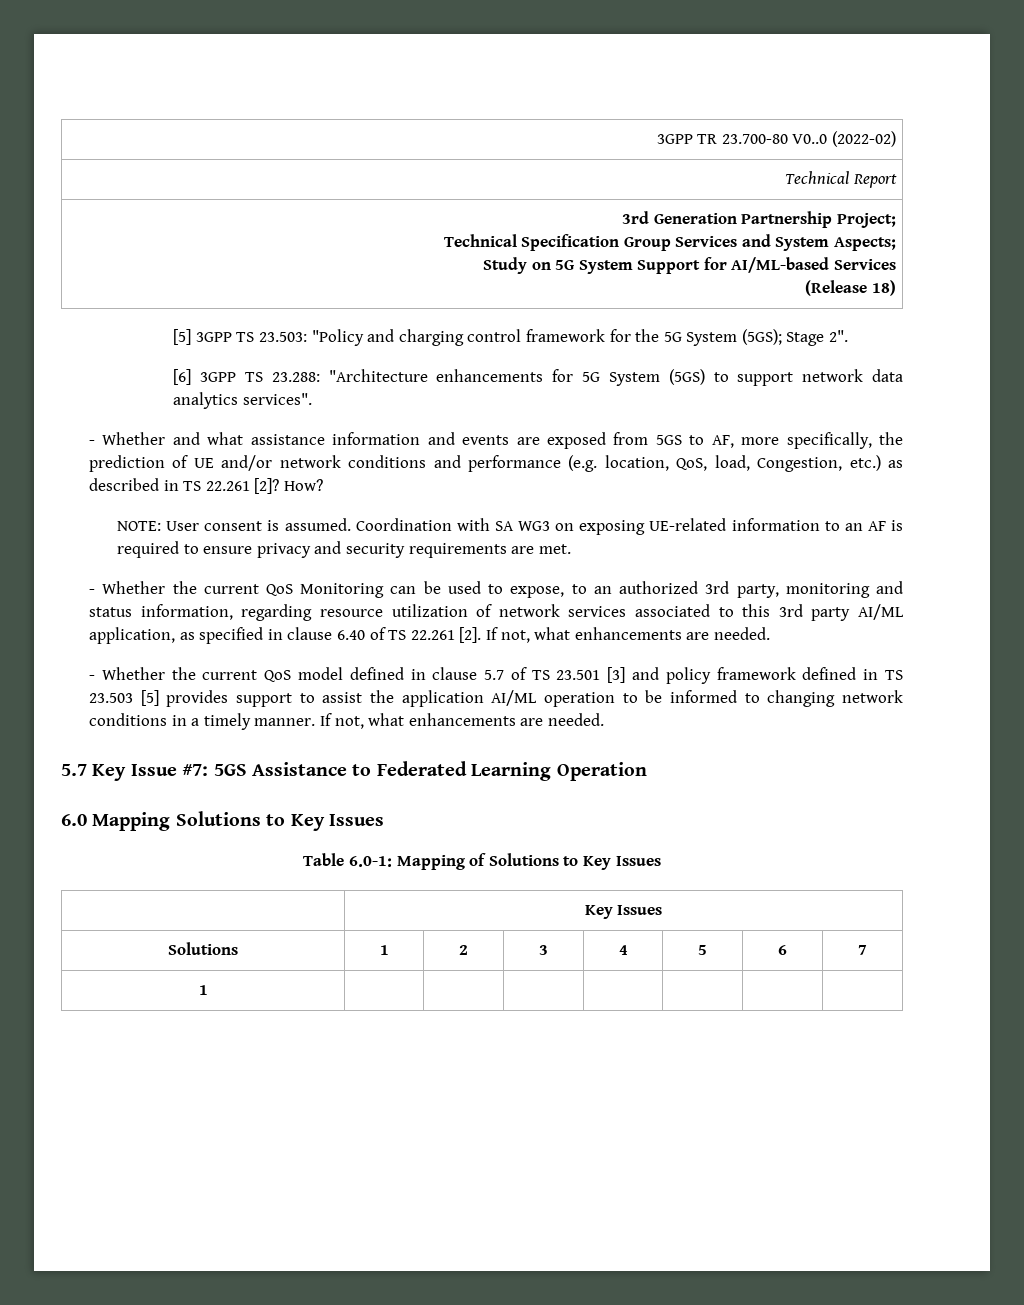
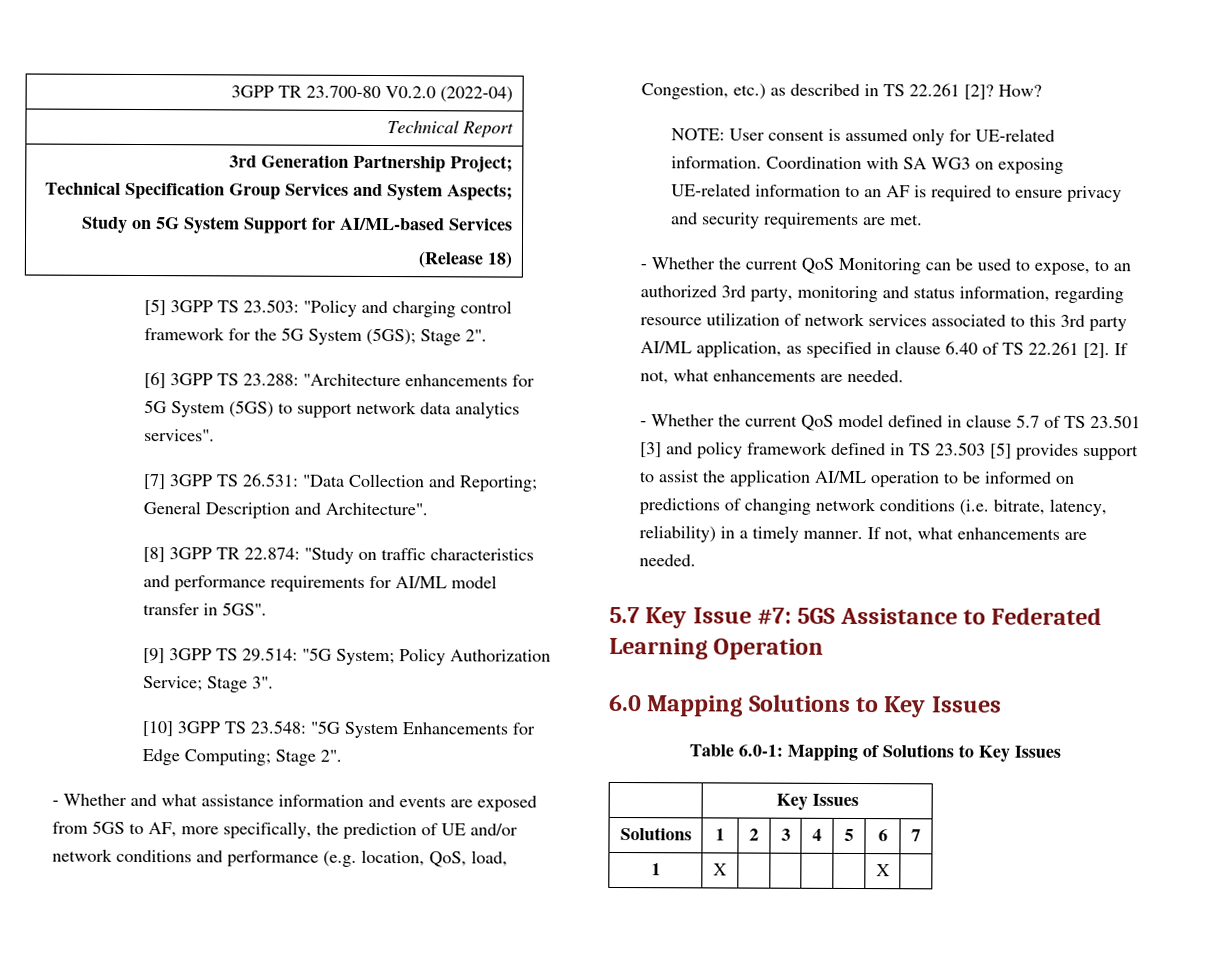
[792,131,897,147] V0..0 (2022-02) -> [385,86,514,103] V0.2.0 (2022-04)
(312, 399) none -> [143,473,539,492] [143,501,429,519] [143,547,535,564] [143,575,498,592] [143,602,268,616] [143,647,552,666] [143,676,275,693] [142,720,536,739] [142,749,343,766] // [7] 3GPP TS 26.531: "Data Collection and Reporting; General Description and Architecture". // [8] 3GPP TR 22.874: "Study on traffic characteristics and performance requirements for AI/ML model transfer in 5GS". // [9] 3GPP TS 29.514: "5G System; Policy Authorization Service; Stage 3". // [10] 3GPP TS 23.548: "5G System Enhancements for Edge Computing; Stage 2".
[284,518,351,531] assumed. -> [845,128,1056,146] [671,156,763,169] assumed only for UE-related information.
[744,690,903,707] [89,713,168,726] to changing network conditions -> [1055,475,1076,484] [639,497,1108,517] [639,525,717,543] on predictions of changing network conditions (i.e. bitrate, latency, reliability)
(208, 990) | | | | | -> [713,863,727,876] [875,864,890,877] X | | | | | X

